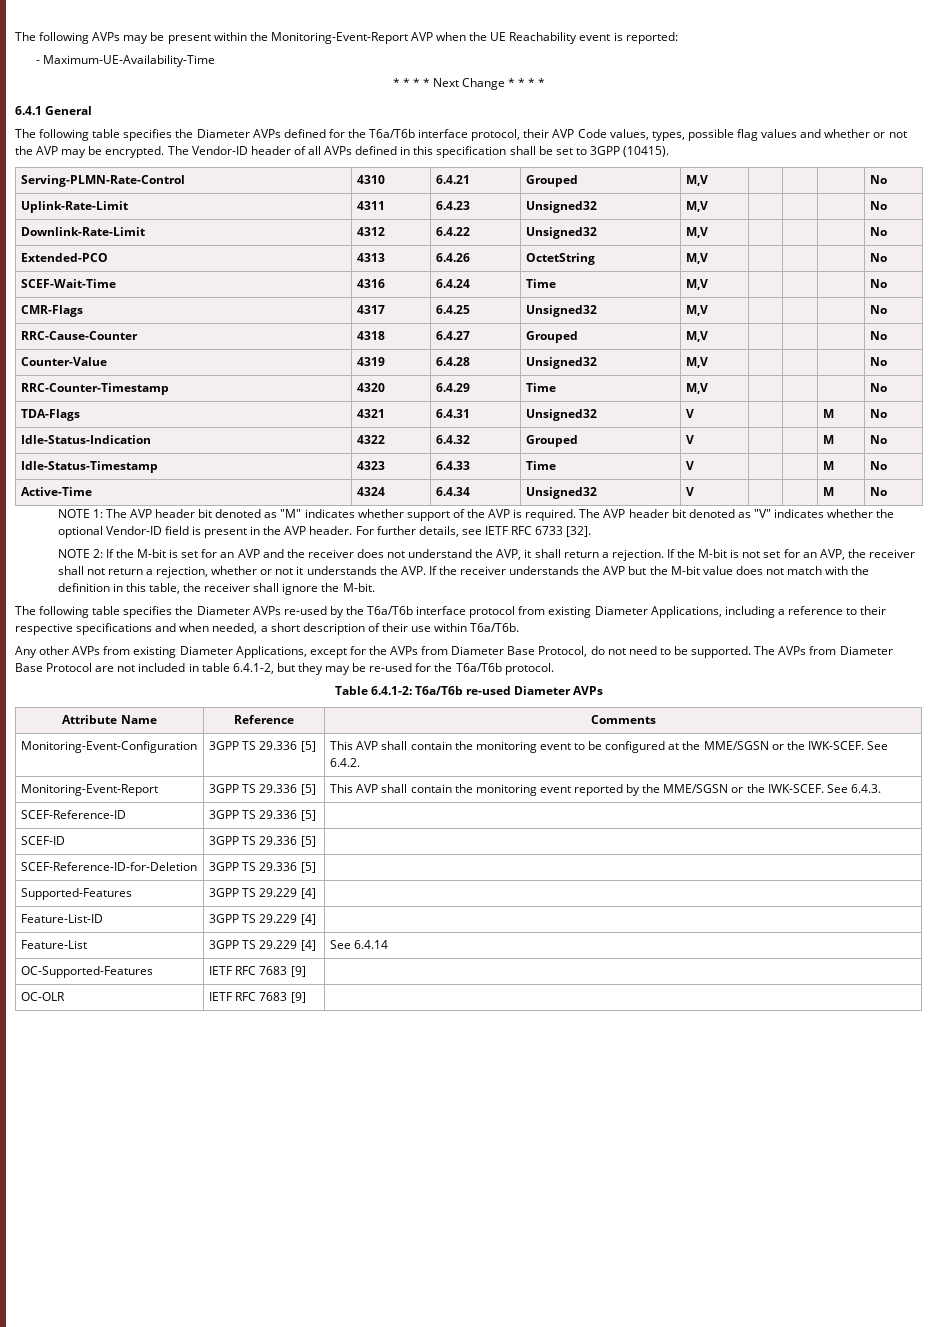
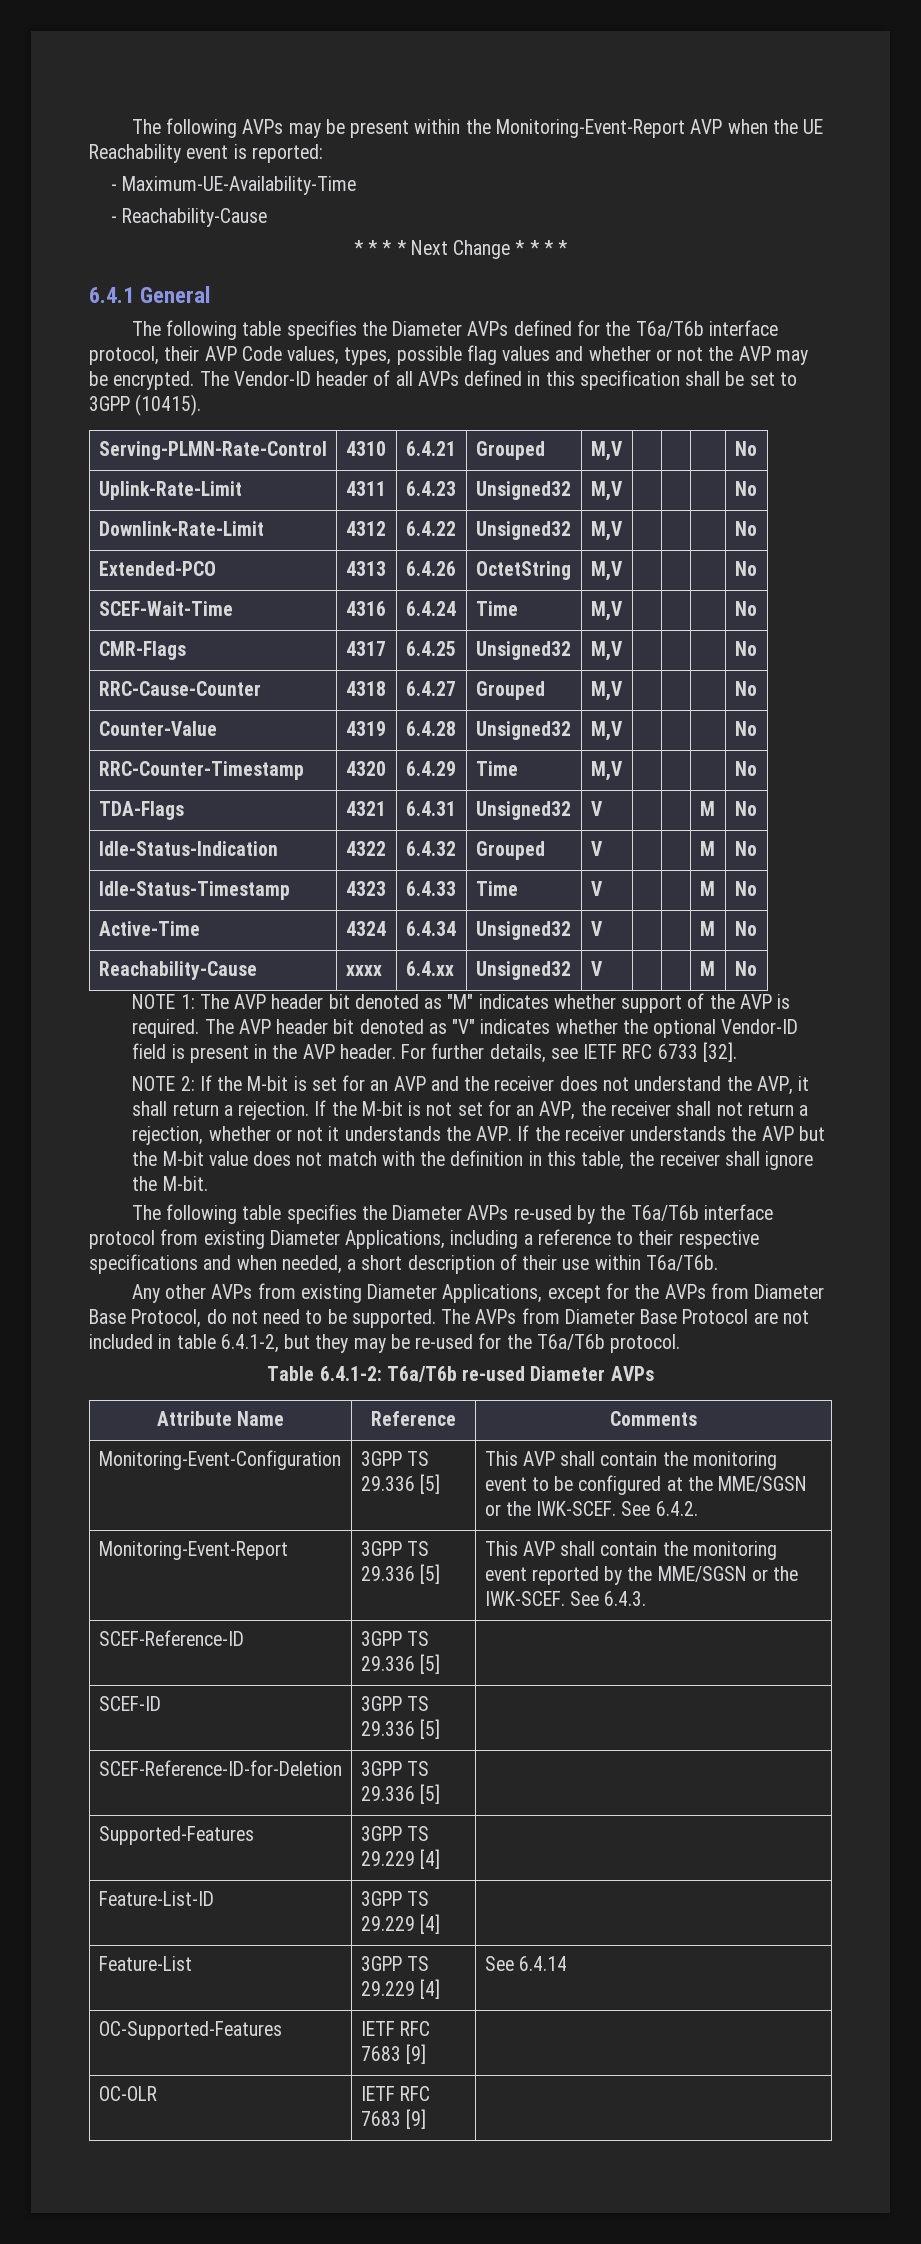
(216, 61) none -> [110,208,267,227] // - Reachability-Cause
(888, 491) none -> [98,961,257,980] [345,965,382,976] [405,961,454,976] [475,961,571,980] [590,961,603,976] [699,961,715,976] [734,961,757,976] // Reachability-Cause | xxxx | 6.4.xx | Unsigned32 | V | | | M | No

